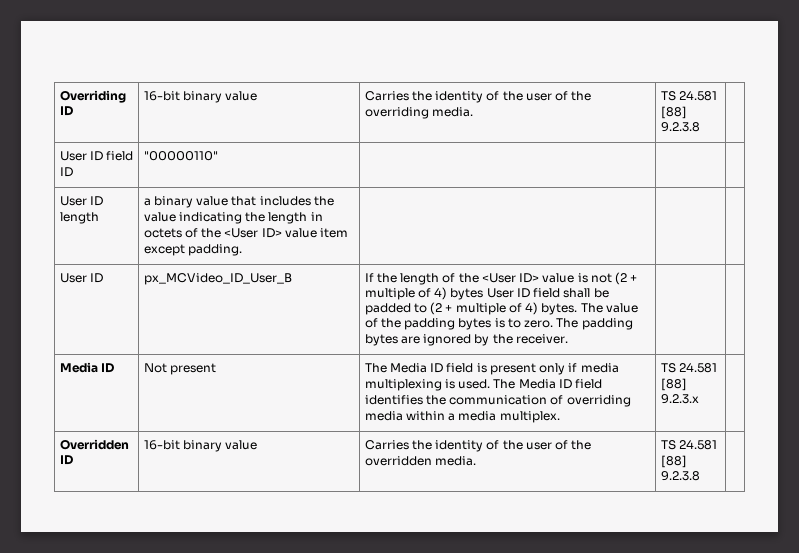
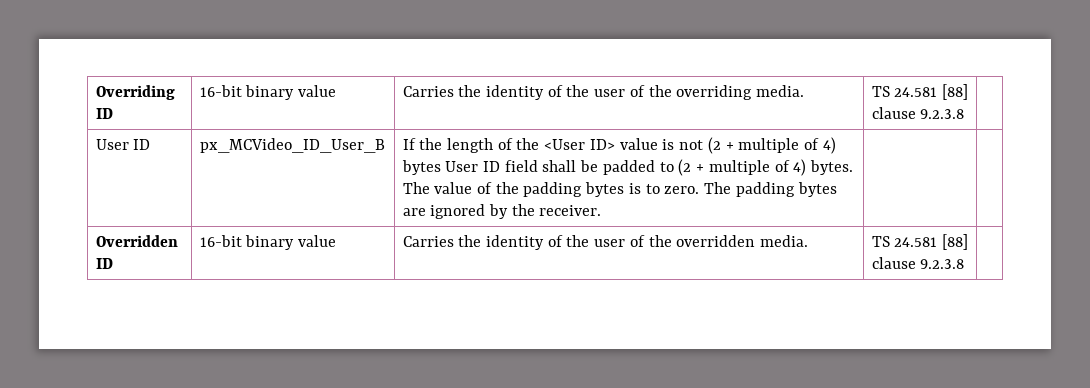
[660,122,700,132] [59,151,134,161] [59,167,73,177] [143,151,218,161] [59,196,103,206] [59,212,99,224] [143,196,334,208] [143,212,323,224] [143,228,349,238] [143,244,242,256] 9.2.3.8 | // User ID field ID | "00000110" | | | // User ID length | a binary value that includes the value indicating the length in octets of the <User ID> value item except padding. | | | -> [871,107,965,119] clause 9.2.3.8 |
[59,362,114,373] [143,363,216,375] [364,363,619,375] [364,379,603,391] [364,395,631,407] [364,411,560,423] [660,363,717,373] [660,378,687,391] [660,394,699,404] // Media ID | Not present | The Media ID field is present only if media multiplexing is used. The Media ID field identifies the communication of overriding media within a media multiplex. | TS 24.581 [88] 9.2.3.x | -> (602, 210) none
(687, 461) none -> [871,257,916,269] clause

